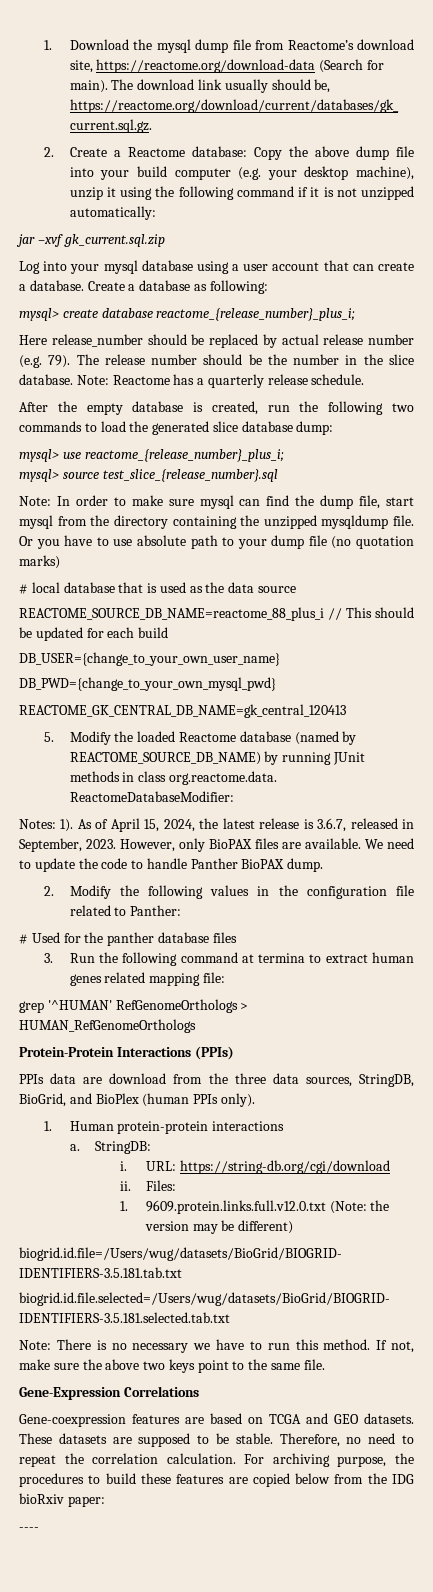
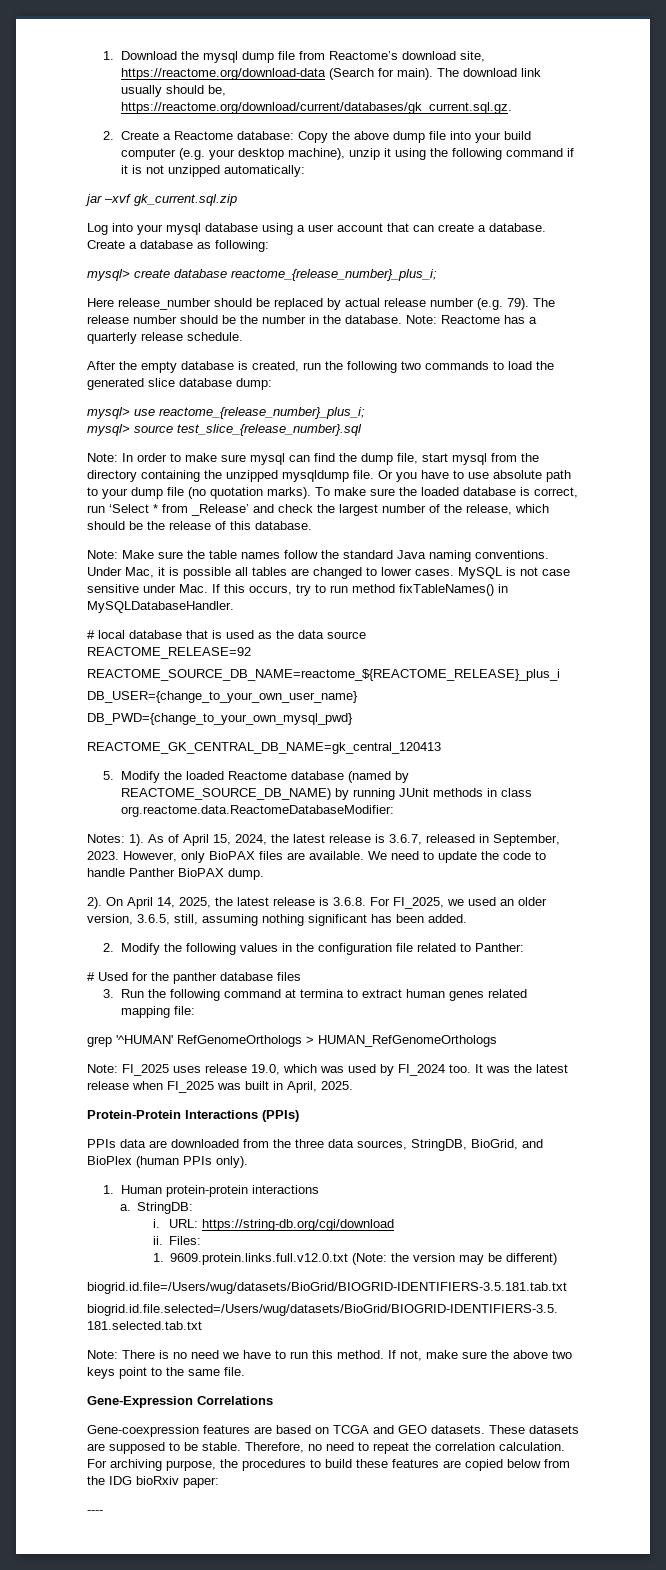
[388,354,414,365] slice -> (341, 319) none
[19,555,60,569] marks) -> [267,487,578,499] [87,504,549,516] [87,521,312,530] [87,550,549,562] [87,567,570,579] [87,584,508,596] [87,601,234,613] marks). To make sure the loaded database is correct, run ‘Select * from _Release’ and check the largest number of the release, which should be the release of this database. // Note: Make sure the table names follow the standard Java naming conventions. Under Mac, it is possible all tables are changed to lower cases. MySQL is not case sensitive under Mac. If this occurs, try to run method fixTableNames() in MySQLDatabaseHandler.
[19,607,414,621] [19,627,169,641] REACTOME_SOURCE_DB_NAME=reactome_88_plus_i // This should be updated for each build -> [87,647,251,659] [87,669,560,681] REACTOME_RELEASE=92 // REACTOME_SOURCE_DB_NAME=reactome_${REACTOME_RELEASE}_plus_i
[169,771,278,785] [69,791,234,802] org.reactome.data. ReactomeDatabaseModifier: -> [120,805,394,817] org.reactome.data.ReactomeDatabaseModifier:
(324, 865) none -> [87,897,547,909] [87,914,467,926] // 2). On April 14, 2025, the latest release is 3.6.8. For FI_2025, we used an older version, 3.6.5, still, assuming nothing significant has been added.
(196, 1026) none -> [87,1064,568,1076] [87,1081,353,1093] // Note: FI_2025 uses release 19.0, which was used by FI_2024 too. It was the latest release when FI_2025 was built in April, 2025.
[109,1073,167,1084] download -> [171,1139,239,1148] downloaded
[132,1343,189,1353] necessary -> [191,1350,219,1359] need

